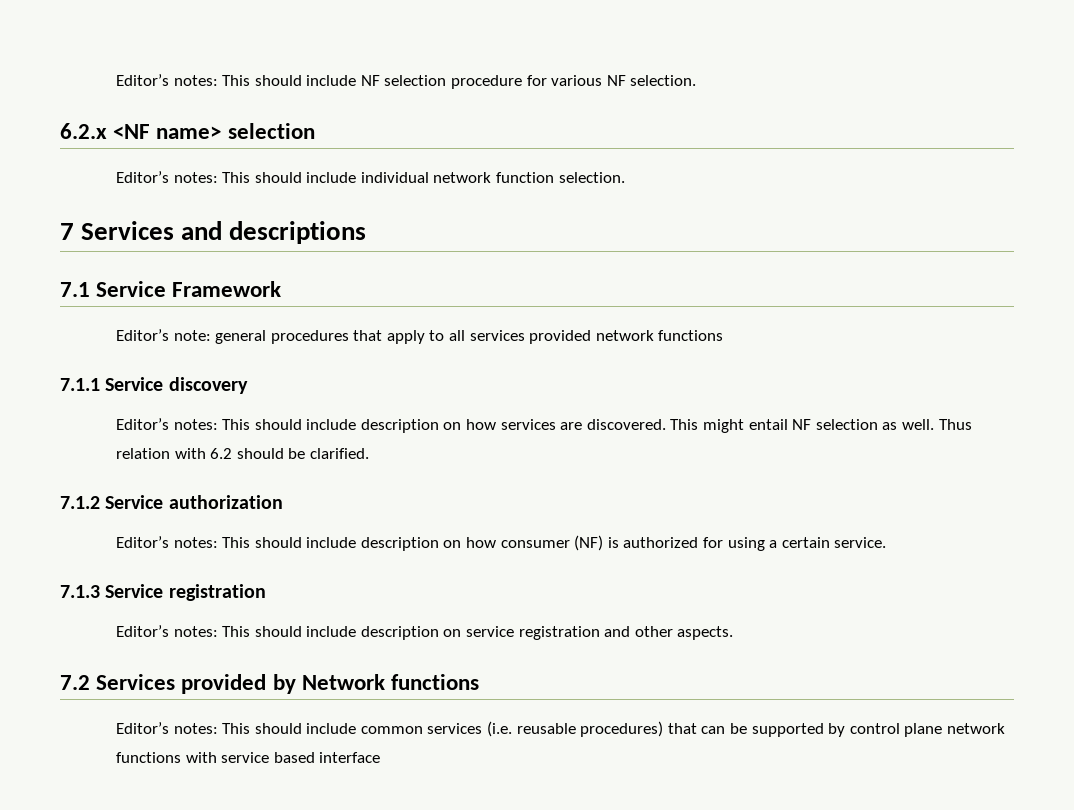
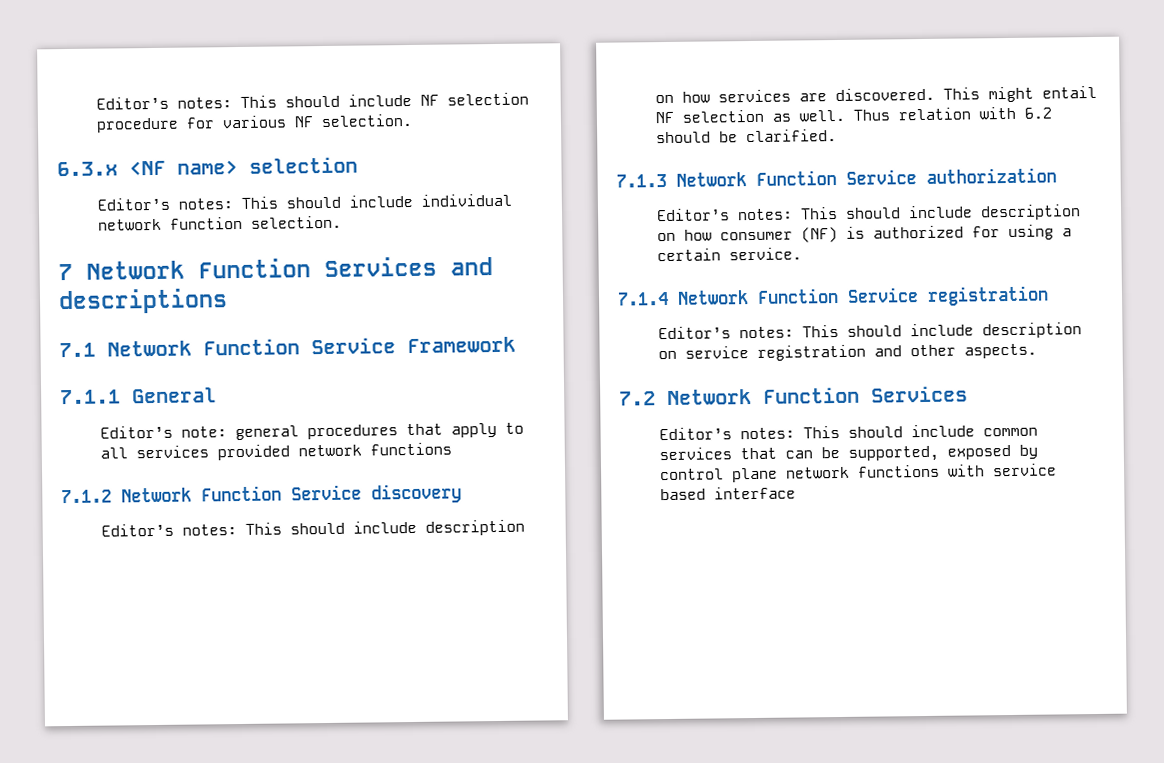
[60,123,107,139] 6.2.x -> [57,161,118,177] 6.3.x
(74, 231) none -> [86,258,311,280] Network Function
(90, 289) none -> [107,338,300,357] Network Function
(282, 289) none -> [60,387,217,405] // 7.1.1 General
[60,378,100,391] 7.1.1 -> [61,485,282,504] 7.1.2 Network Function
[60,496,100,509] 7.1.2 -> [616,170,837,188] 7.1.3 Network Function
[60,585,100,598] 7.1.3 -> [617,288,839,306] 7.1.4 Network Function
[96,674,480,694] Services provided by Network functions -> [667,385,968,406] Network Function Services
[487,721,664,737] (i.e. reusable procedures) -> (733, 454) none
[751,723,824,737] supported -> [848,444,1012,462] supported, exposed

